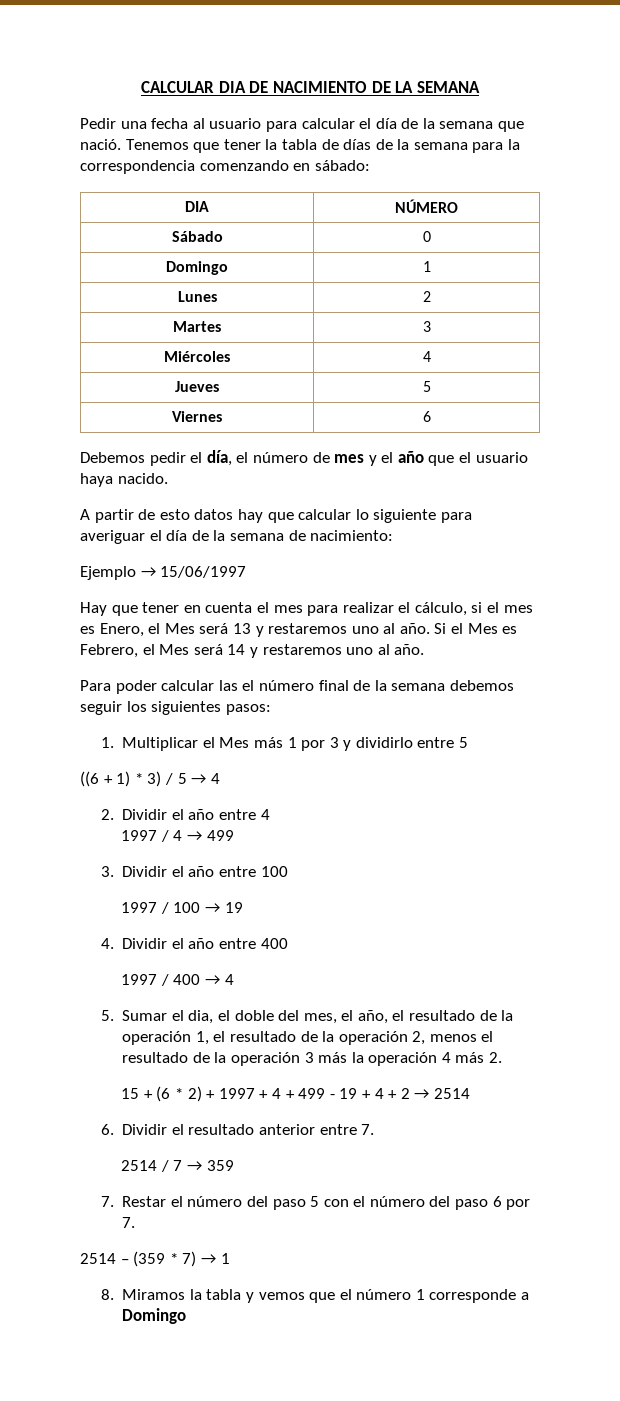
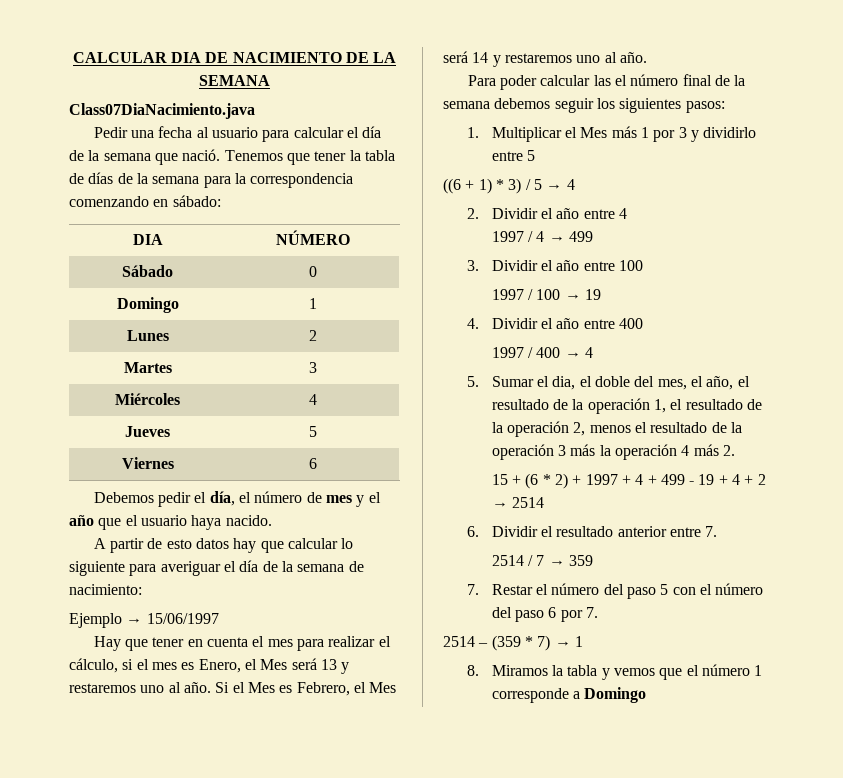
(480, 87) none -> [69,103,255,119] // Class07DiaNacimiento.java

